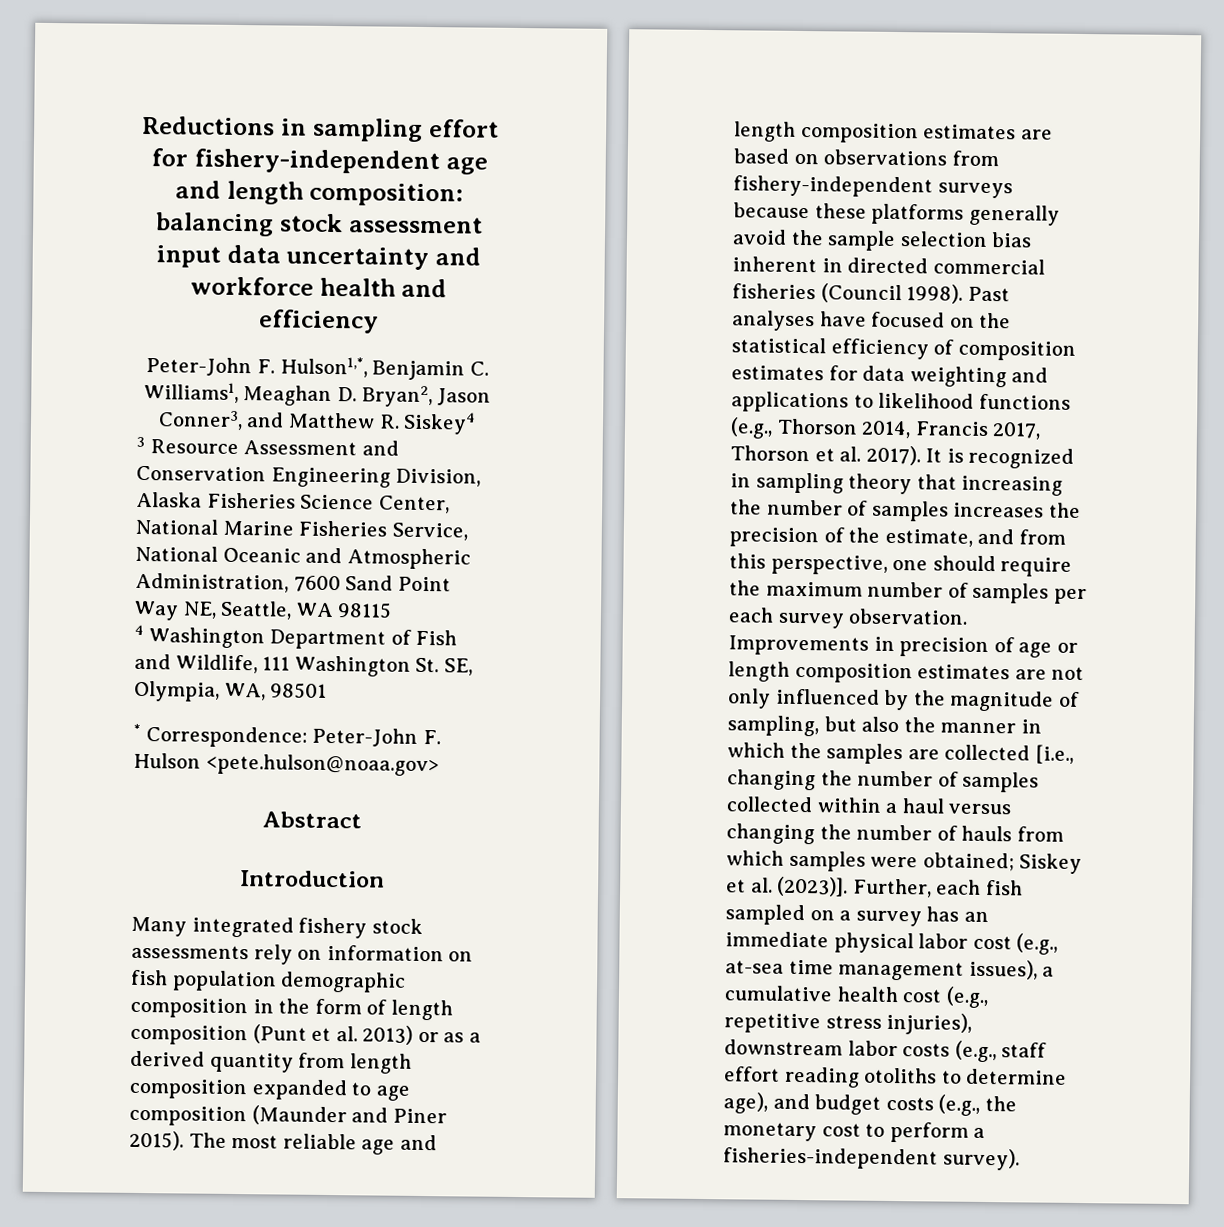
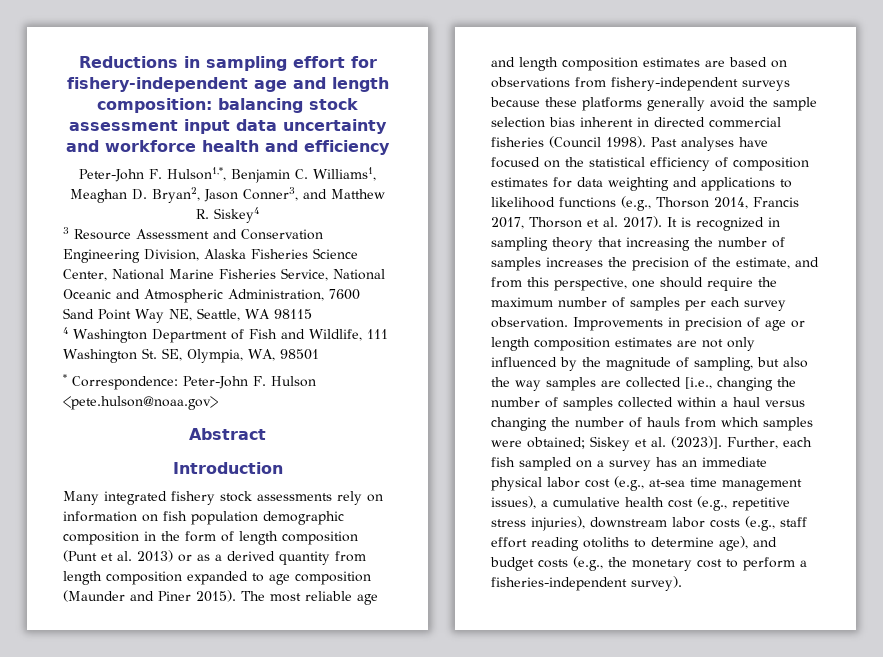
[940,719,1042,734] [727,742,822,759] manner in which the -> [515,380,541,391] way

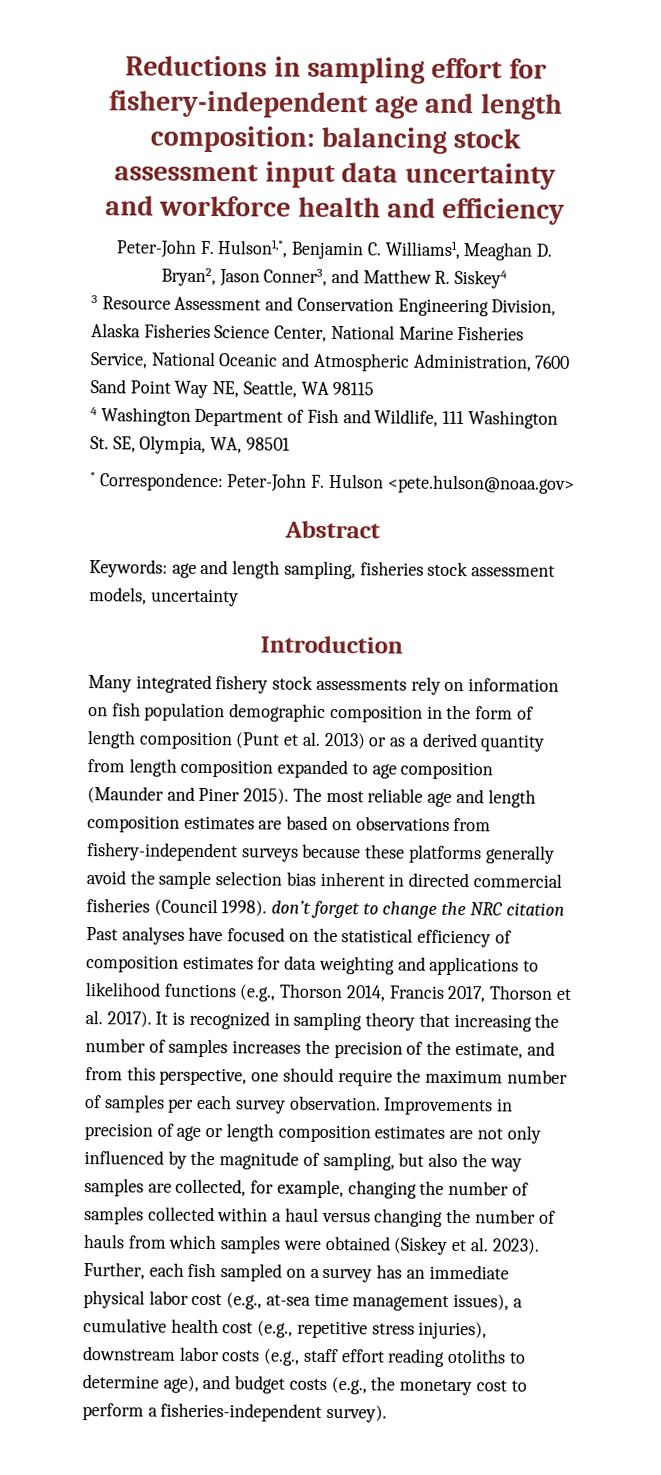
(266, 434) none -> [89,559,556,580] [89,587,239,607] // Keywords: age and length sampling, fisheries stock assessment models, uncertainty
(646, 142) none -> [271,900,565,919] don’t forget to change the NRC citation
[626,377,712,389] collected [i.e., -> [175,1178,344,1199] collected, for example,
[527,436,722,451] obtained; Siskey et al. (2023)]. -> [324,1235,539,1255] obtained (Siskey et al. 2023).

